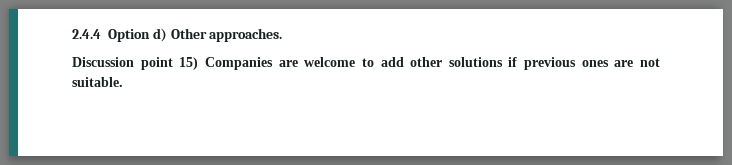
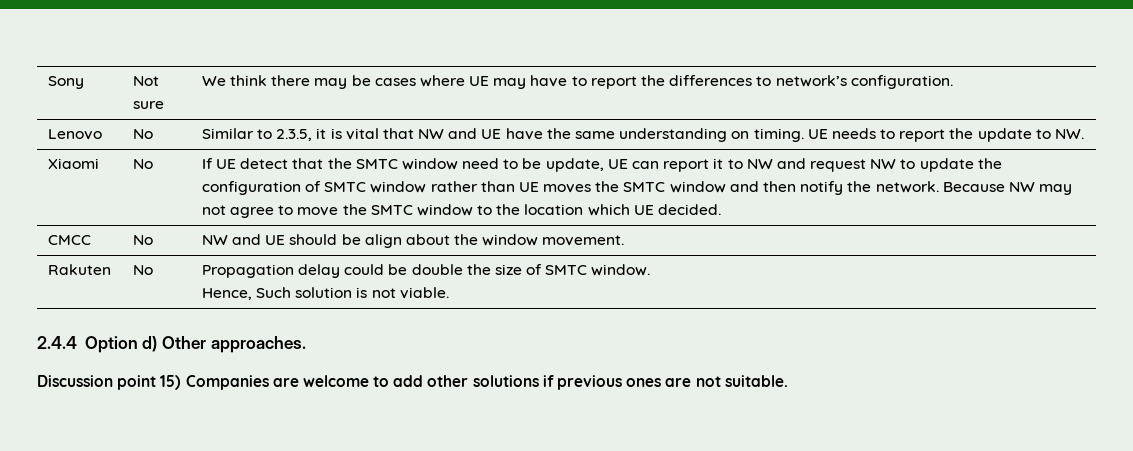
(72, 34) none -> [47,76,84,89] [132,76,159,86] [132,101,164,109] [201,75,953,89] [47,129,102,140] [132,129,153,139] [201,128,1085,142] [47,158,99,169] [132,159,153,169] [201,158,1002,172] [201,181,1073,195] [201,204,722,218] [47,235,91,245] [132,235,153,245] [201,234,625,248] [47,264,111,275] [132,265,153,275] [201,264,651,278] [201,287,449,300] Sony | Not sure | We think there may be cases where UE may have to report the differences to network’s configuration. // Lenovo | No | Similar to 2.3.5, it is vital that NW and UE have the same understanding on timing. UE needs to report the update to NW. // Xiaomi | No | If UE detect that the SMTC window need to be update, UE can report it to NW and request NW to update the configuration of SMTC window rather than UE moves the SMTC window and then notify the network. Because NW may not agree to move the SMTC window to the location which UE decided. // CMCC | No | NW and UE should be align about the window movement. // Rakuten | No | Propagation delay could be double the size of SMTC window. // Hence, Such solution is not viable. //

